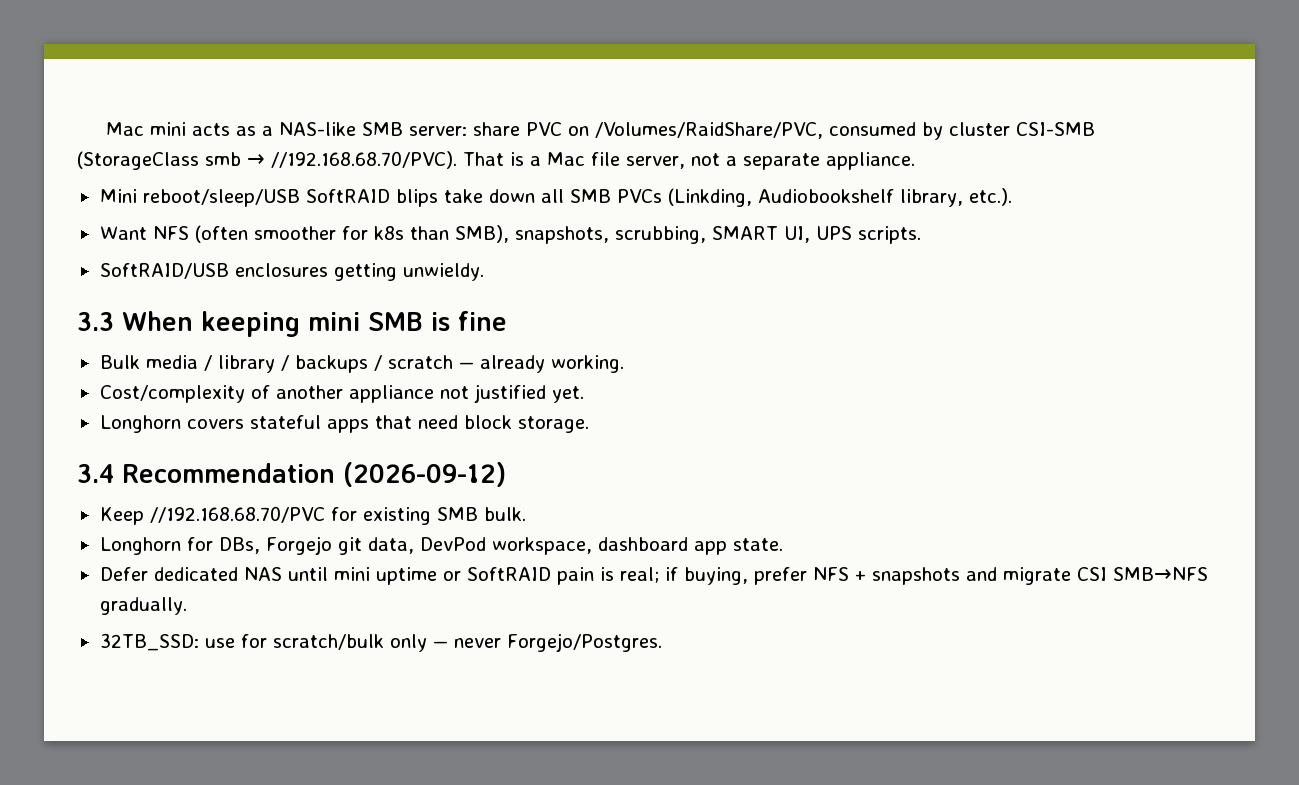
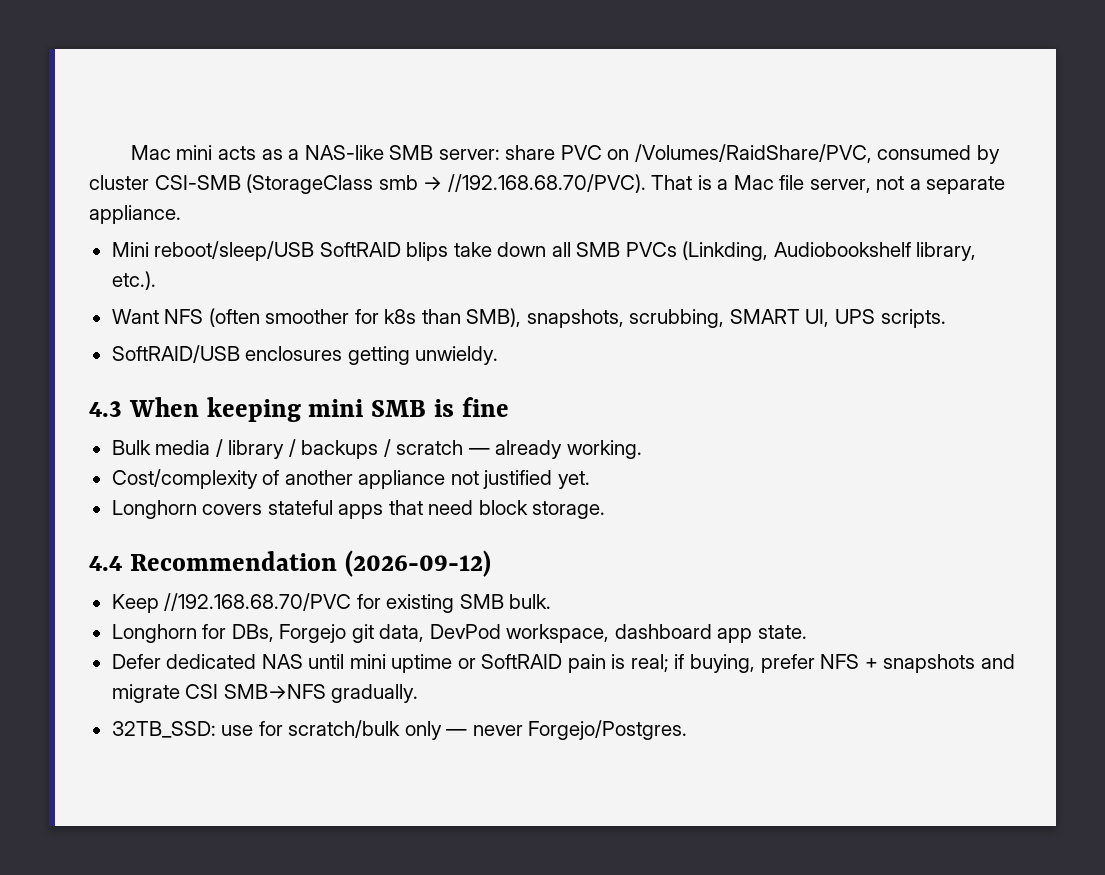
[77,312,114,331] 3.3 -> [89,401,122,417] 4.3
[77,464,114,483] 3.4 -> [89,556,122,571] 4.4

